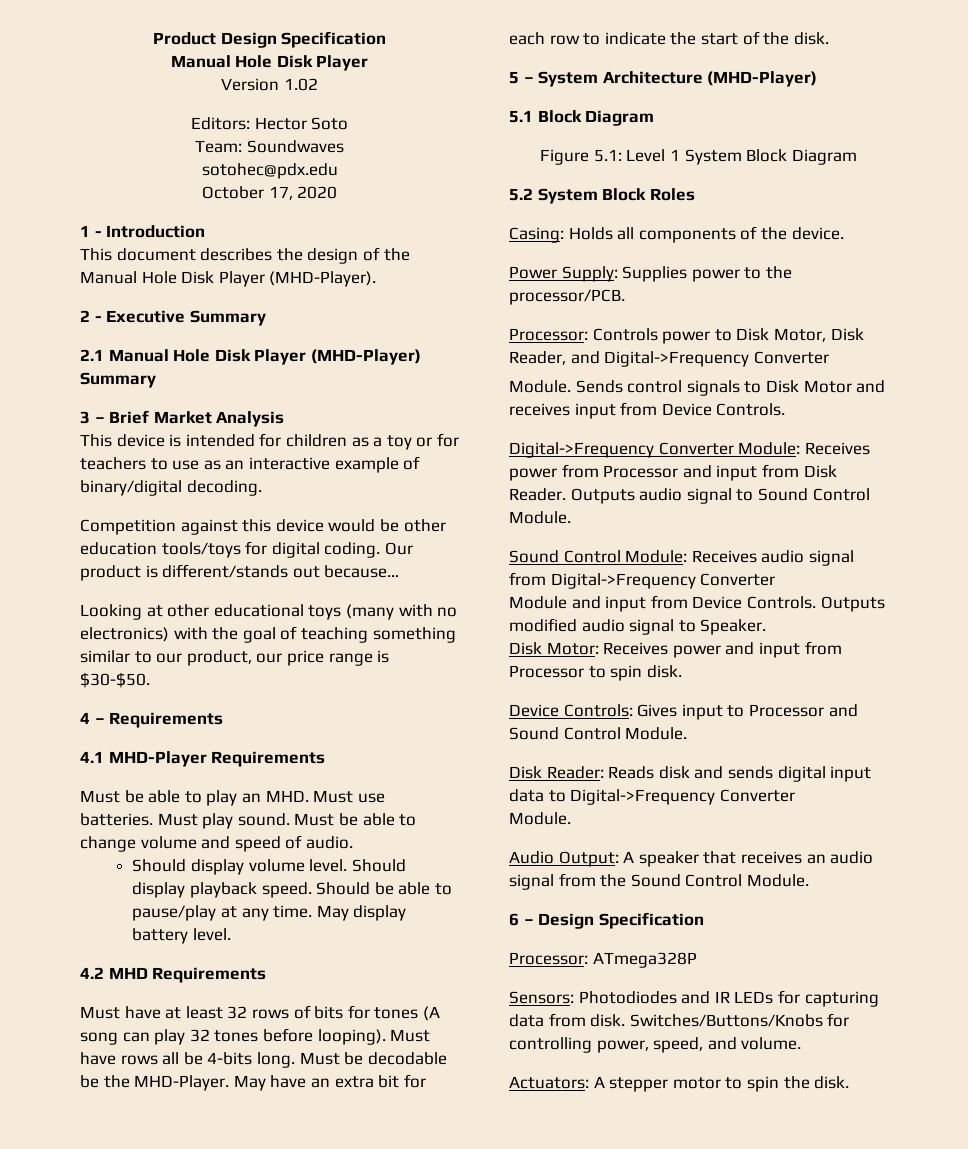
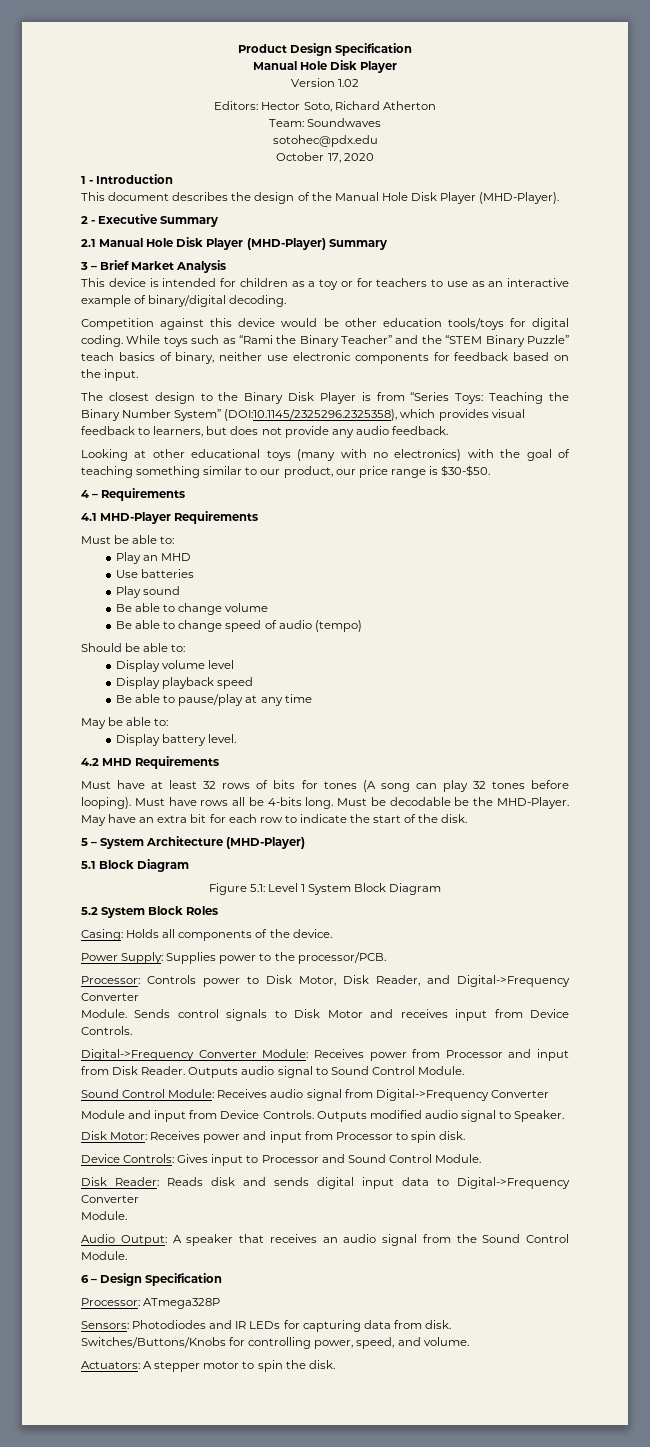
[311,117,349,130] Soto -> [303,101,436,112] Soto, Richard Atherton
[384,542,413,555] [80,564,400,581] Our product is different/stands out because… -> [126,335,569,347] [81,352,569,364] [81,369,139,381] [81,392,570,404] [81,409,525,421] [81,426,448,438] While toys such as “Rami the Binary Teacher” and the “STEM Binary Puzzle” teach basics of binary, neither use electronic components for feedback based on the input. // The closest design to the Binary Disk Player is from “Series Toys: Teaching the Binary Number System” (DOI:10.1145/2325296.2325358), which provides visual feedback to learners, but does not provide any audio feedback.
[184,790,385,806] [80,813,417,829] [80,835,353,852] [132,859,406,875] [132,882,394,898] to play an MHD. Must use batteries. Must play sound. Must be able to change volume and speed of audio. // Should display volume level. Should display playback speed. Should be -> [160,536,175,544] [115,552,192,564] [115,569,195,578] [115,586,181,598] [115,603,269,615] [115,620,362,632] [81,643,186,652] [115,660,235,672] [115,677,254,689] [115,695,132,703] to: // Play an MHD // Use batteries // Play sound // Be able to change volume // Be able to change speed of audio (tempo) // Should be able to: // Display volume level // Display playback speed // Be
[273,905,407,921] time. May display -> [284,694,312,703] [81,717,169,729] [115,734,160,746] time // May be able to: // Display

